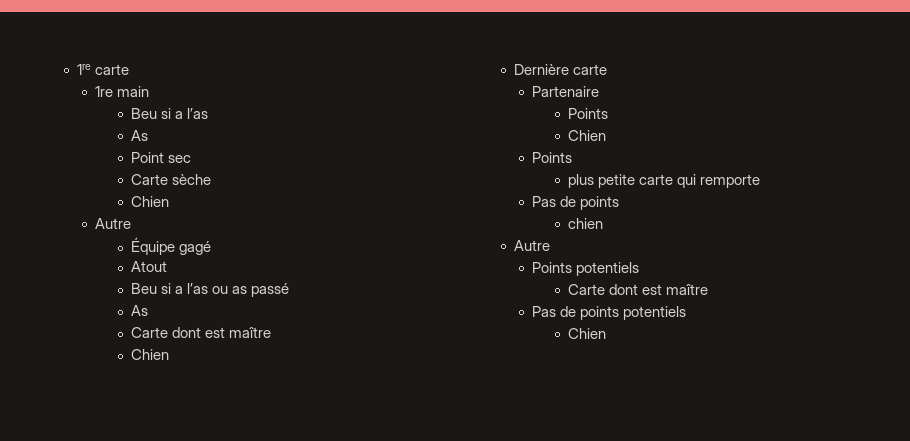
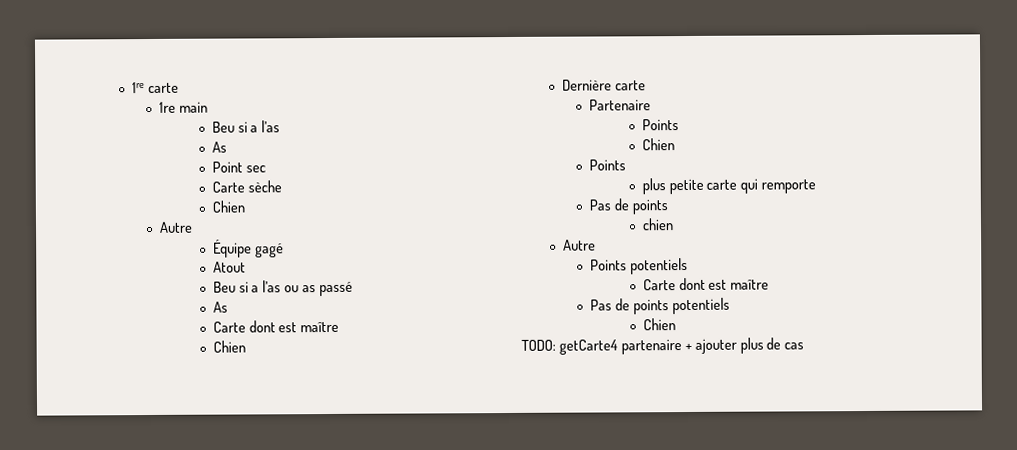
(607, 333) none -> [521,337,805,355] // TODO: getCarte4 partenaire + ajouter plus de cas

